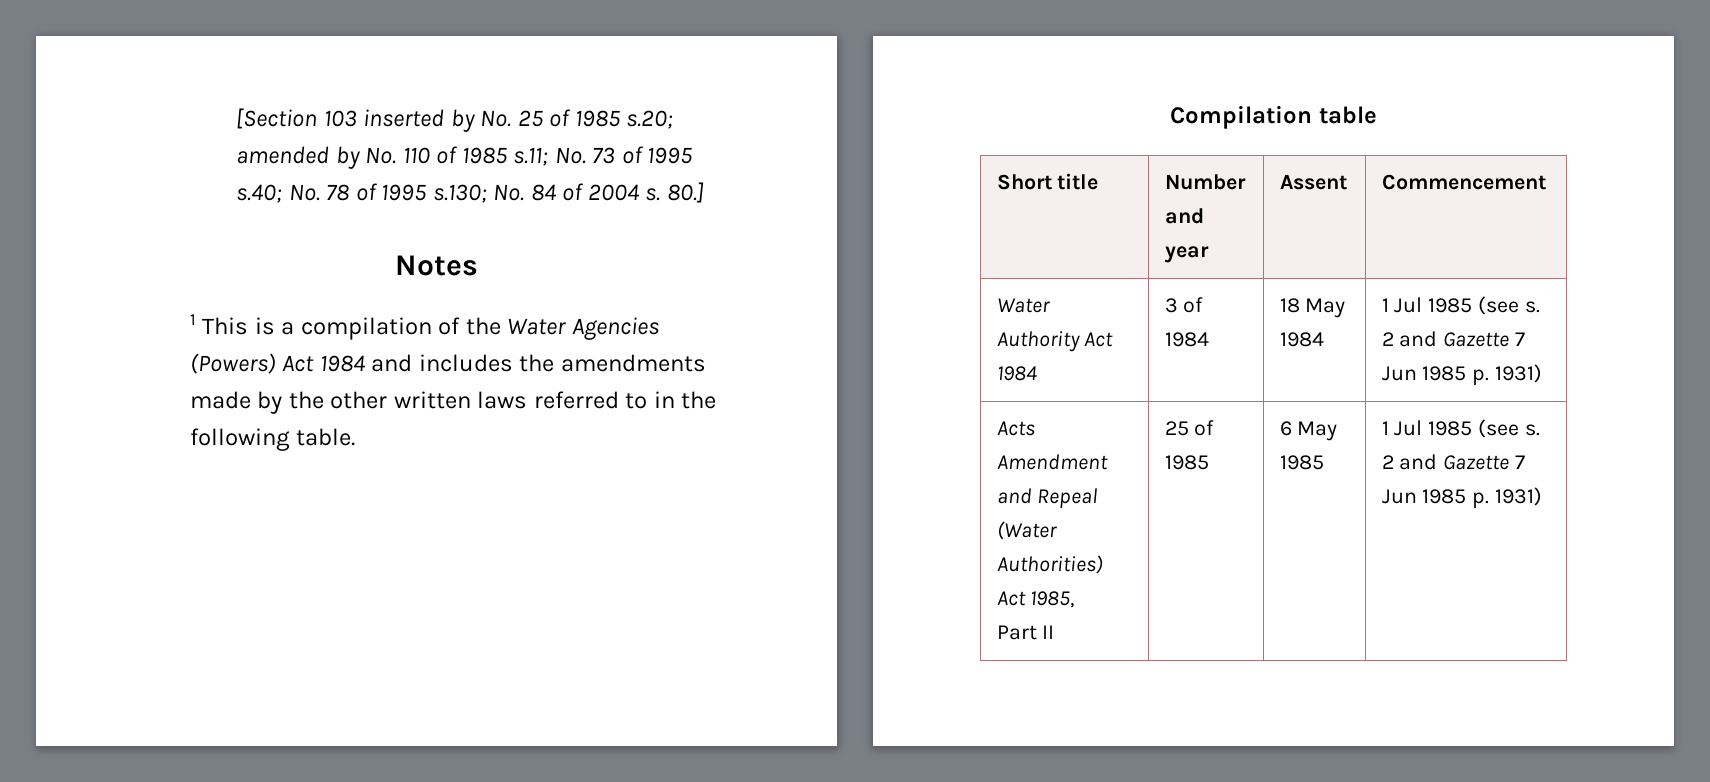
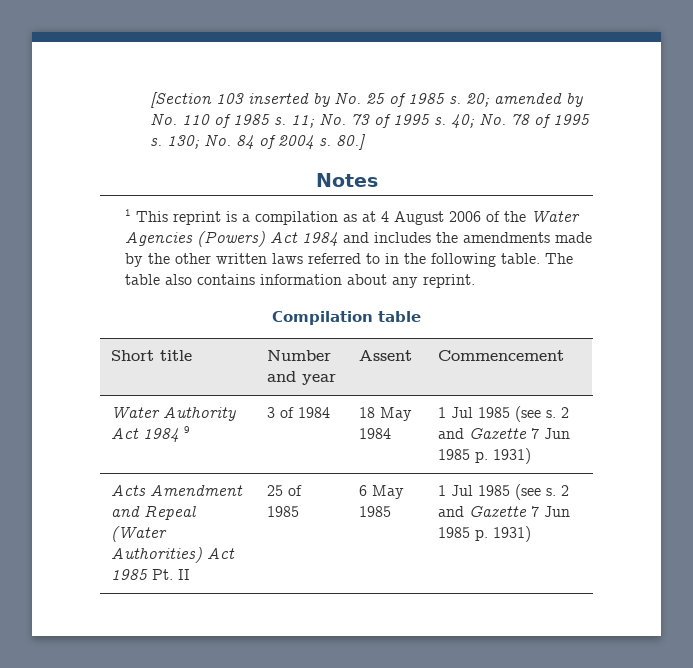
[626,110,674,129] s.20; -> [448,93,490,107] s. 20;
[513,147,549,166] s.11; -> [273,115,315,128] s. 11;
[236,184,283,203] s.40; -> [433,114,475,129] s. 40;
[432,184,487,203] s.130; -> [149,135,200,149] s. 130;
(249, 326) none -> [172,211,221,225] reprint
(432, 328) none -> [342,211,481,225] as at 4 August 2006
(356, 437) none -> [544,253,573,264] [124,274,475,288] The table also contains information about any reprint.
(1037, 373) none -> [184,426,191,433] 9
[1030,591,1076,608] [996,625,1037,640] 1985, // Part -> [111,569,174,580] 1985 Pt.

